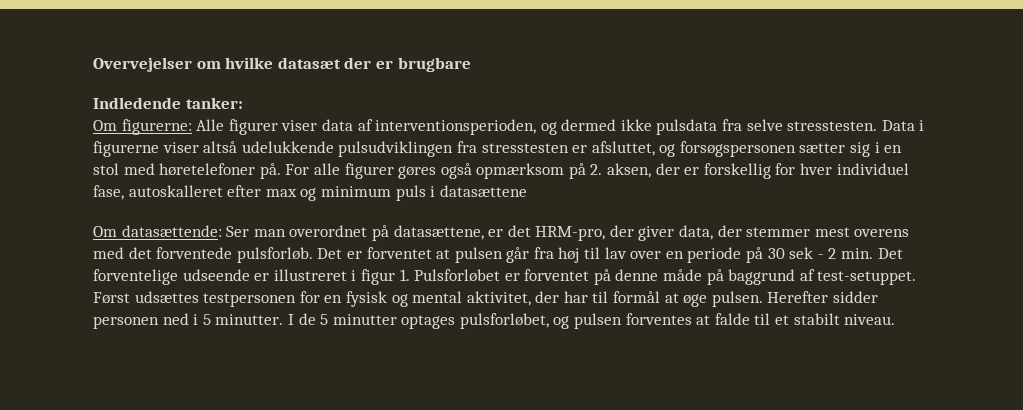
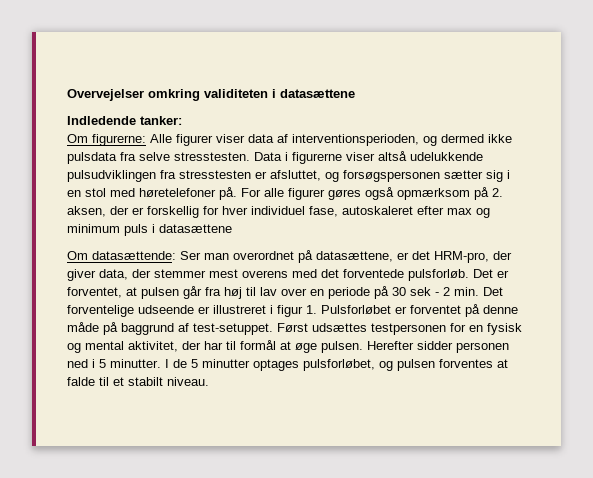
[196,57,471,72] om hvilke datasæt der er brugbare -> [148,89,355,101] omkring validiteten i datasættene
[128,185,223,197] autoskalleret -> [342,206,413,215] autoskaleret
[366,247,432,259] forventet -> [67,287,122,298] forventet,

